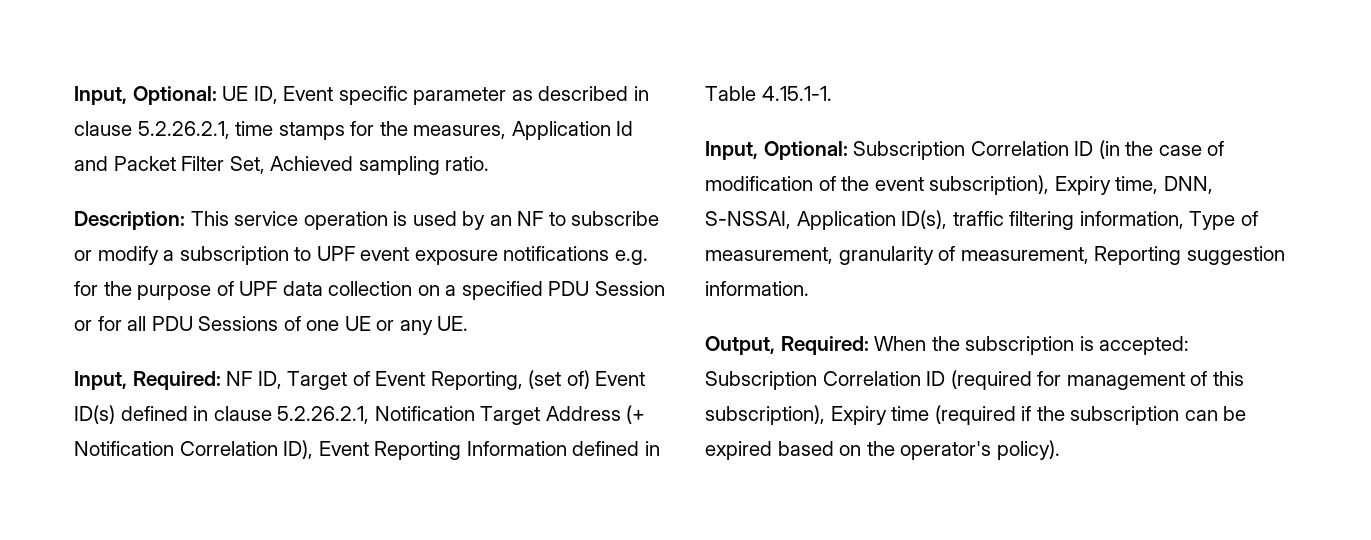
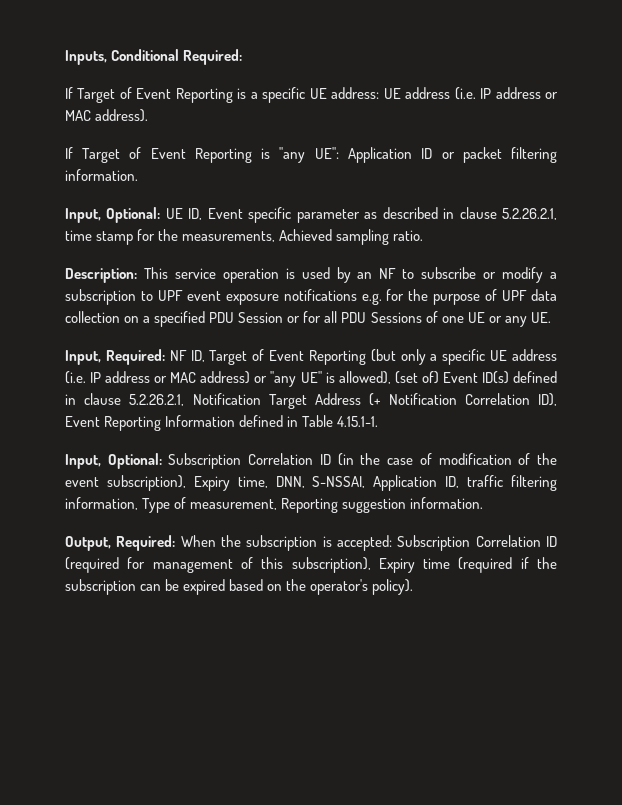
(74, 95) none -> [65,49,243,65] [65,87,558,103] [65,109,149,122] [65,147,558,163] [65,169,138,181] Inputs, Conditional Required: // If Target of Event Reporting is a specific UE address: UE address (i.e. IP address or MAC address). // If Target of Event Reporting is "any UE": Application ID or packet filtering information. //
[278,121,634,140] [74,156,265,174] stamps for the measures, Application Id and Packet Filter Set, -> [96,229,276,245] stamp for the measurements,
[430,371,523,390] Reporting, -> [308,349,557,365] [65,371,391,387] Reporting (but only a specific UE address (i.e. IP address or MAC address) or "any UE" is allowed),
[901,210,948,229] ID(s), -> [445,476,460,488] ID,
[838,246,1089,265] granularity of measurement, -> (278, 504) none

